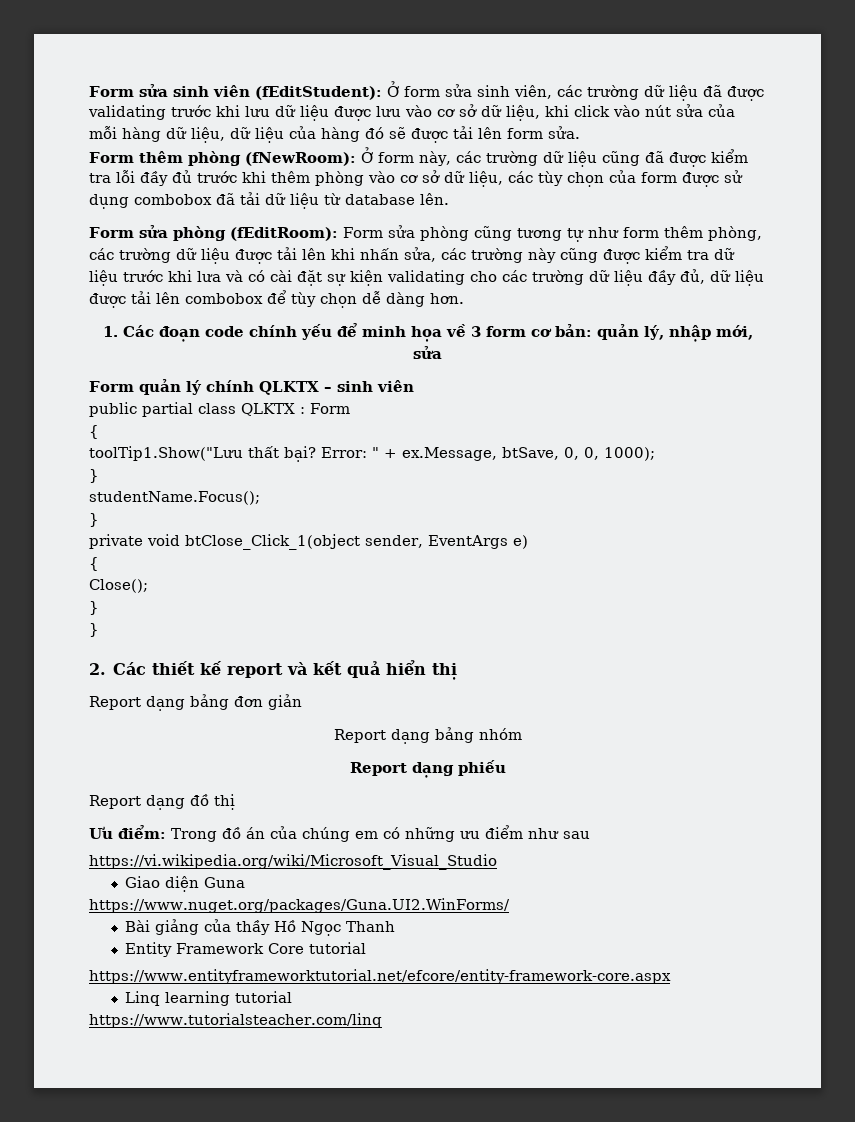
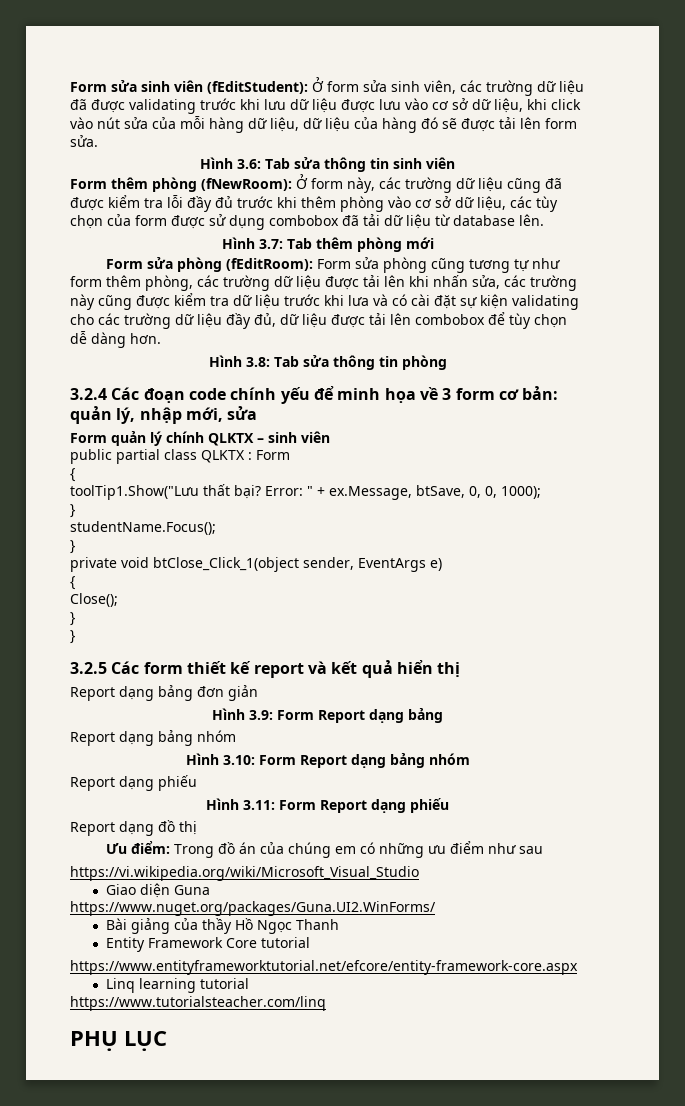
(580, 132) none -> [200,157,455,172] // Hình 3.6: Tab sửa thông tin sinh viên
(449, 199) none -> [221,237,434,252] // Hình 3.7: Tab thêm phòng mới
[102,326,118,337] 1. -> [208,355,447,370] [70,388,107,400] Hình 3.8: Tab sửa thông tin phòng // 3.2.4
[89,662,147,675] 2. Các -> [70,661,183,674] 3.2.5 Các form
[333,727,522,744] Report dạng bảng nhóm // -> [212,708,443,723] [70,730,236,746] [185,753,470,768] [70,775,197,791] [206,798,316,810] Hình 3.9: Form Report dạng bảng // Report dạng bảng nhóm // Hình 3.10: Form Report dạng bảng nhóm // Report dạng phiếu // Hình 3.11: Form
(382, 1020) none -> [70,1031,167,1051] // PHỤ LỤC

